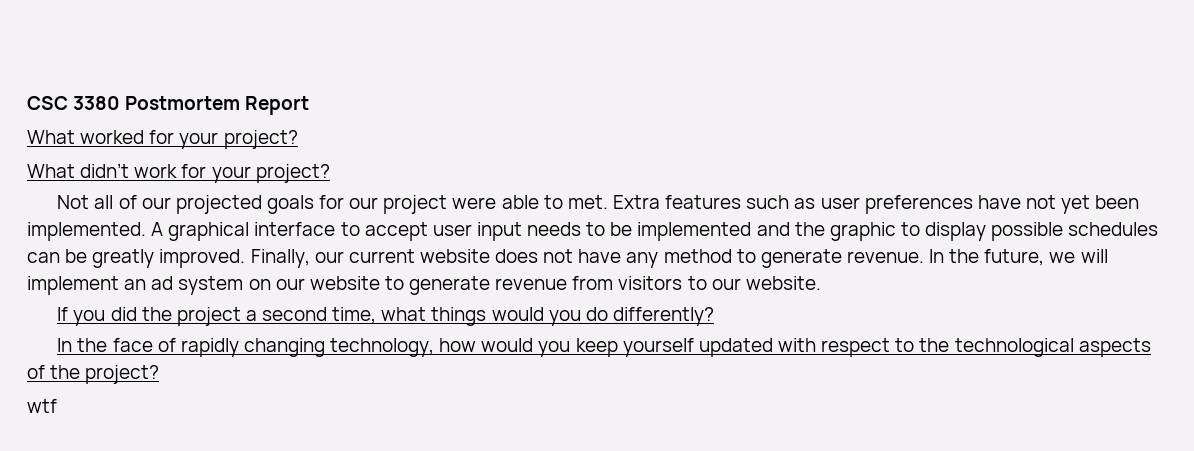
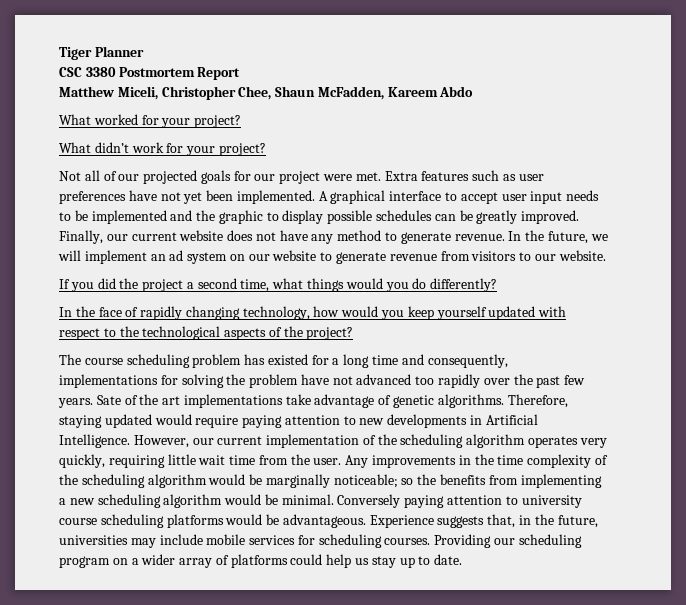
(27, 103) none -> [59,46,144,60] Tiger Planner //
(310, 105) none -> [59,86,474,100] // Matthew Miceli, Christopher Chee, Shaun McFadden, Kareem Abdo
[501,195,563,209] able to -> (353, 177) none
[27,399,57,413] wtf -> [59,354,508,368] [59,374,586,388] [58,394,568,408] [59,414,538,428] [59,434,607,448] [59,454,608,468] [59,474,602,488] [59,494,582,508] [59,514,598,528] [59,534,582,548] [59,554,463,568] The course scheduling problem has existed for a long time and consequently, implementations for solving the problem have not advanced too rapidly over the past few years. Sate of the art implementations take advantage of genetic algorithms. Therefore, staying updated would require paying attention to new developments in Artificial Intelligence. However, our current implementation of the scheduling algorithm operates very quickly, requiring little wait time from the user. Any improvements in the time complexity of the scheduling algorithm would be marginally noticeable; so the benefits from implementing a new scheduling algorithm would be minimal. Conversely paying attention to university course scheduling platforms would be advantageous. Experience suggests that, in the future, universities may include mobile services for scheduling courses. Providing our scheduling program on a wider array of platforms could help us stay up to date.

